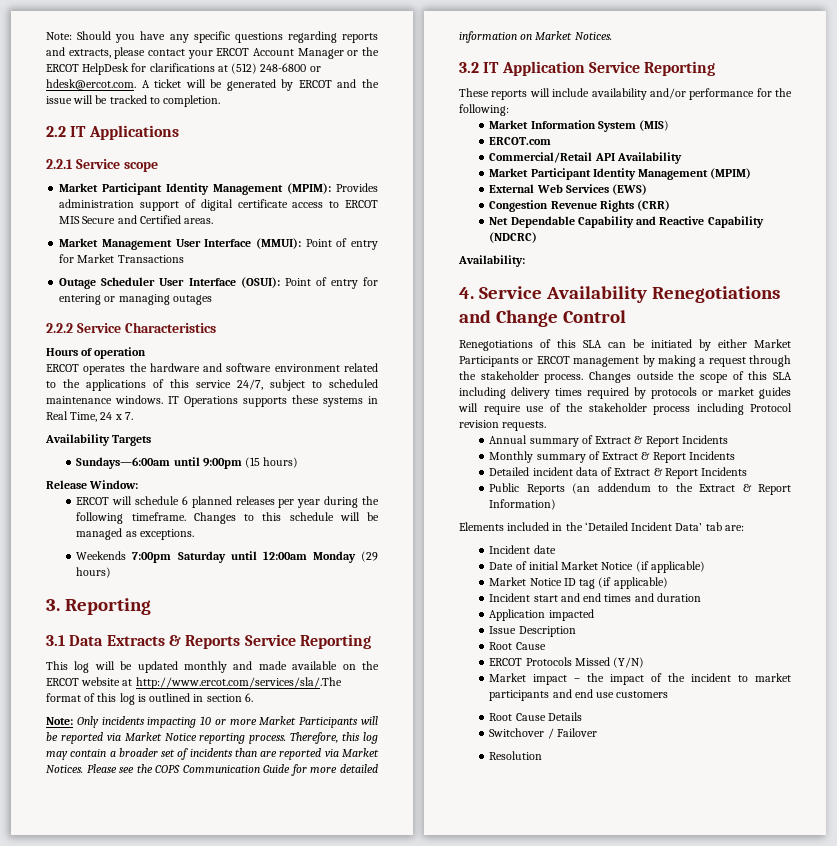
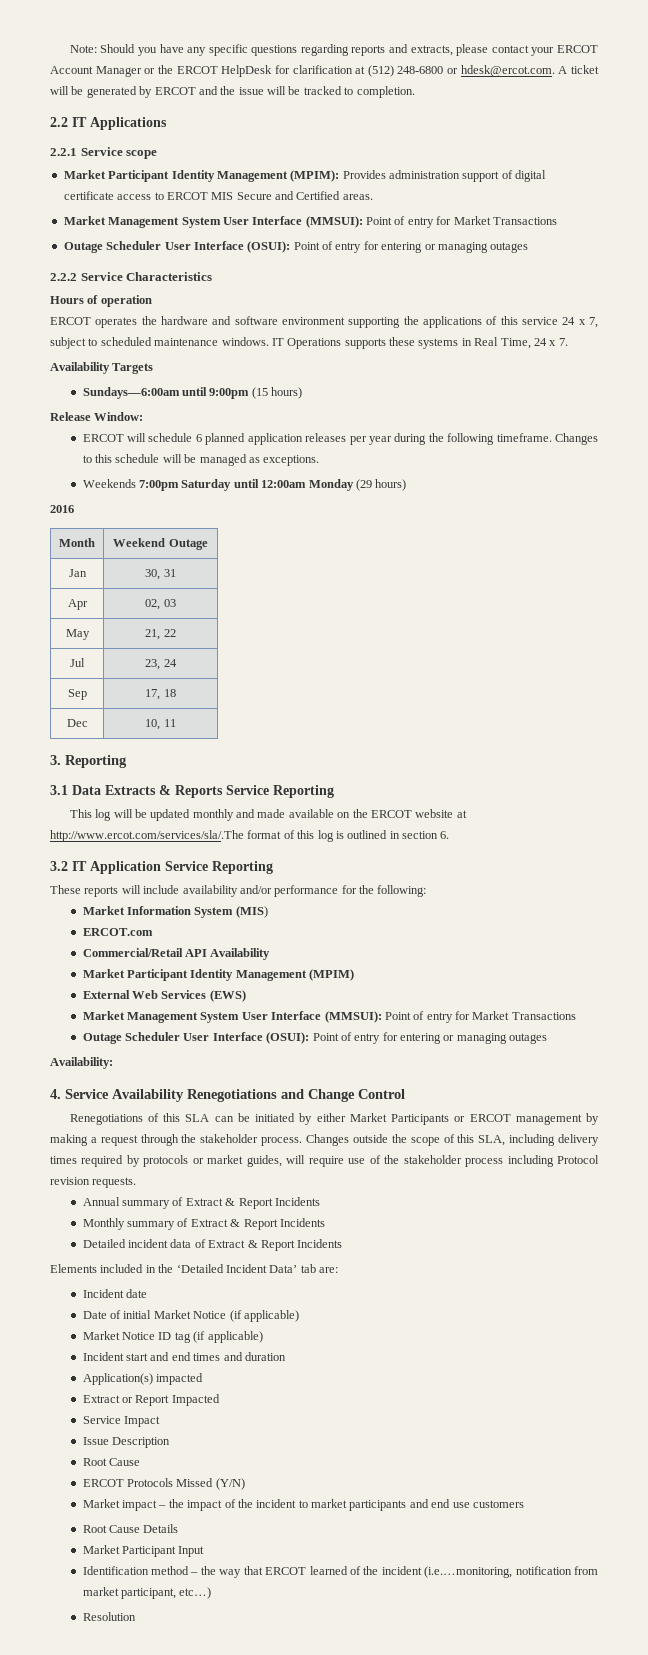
[149,63,215,72] clarifications -> [292,65,353,74] clarification
[175,238,301,249] User Interface (MMUI): -> [181,216,363,228] System User Interface (MMSUI):
[343,363,378,372] [46,381,56,388] related to -> [348,317,401,328] supporting
[237,379,263,390] 24/7, -> [562,317,598,328] 24 x 7,
(232, 502) none -> [247,433,303,445] application
(112, 572) none -> [50,505,74,513] [59,538,95,547] [113,538,208,550] [68,569,87,577] [145,569,176,580] [67,599,88,610] [145,599,176,610] [65,629,90,640] [145,629,176,640] [70,658,85,667] [145,659,177,670] [67,689,87,700] [145,689,176,700] [66,719,88,727] [145,719,176,730] // 2016 // Month | Weekend Outage // Jan | 30, 31 // Apr | 02, 03 // May | 21, 22 // Jul | 23, 24 // Sep | 17, 18 // Dec | 10, 11
[46,716,378,728] [46,732,378,744] [46,748,379,760] [46,764,378,776] [459,31,612,43] // Note: Only incidents impacting 10 or more Market Participants will be reported via Market Notice reporting process. Therefore, this log may contain a broader set of incidents than are reported via Market Notices. Please see the COPS Communication Guide for more detailed information on Market Notices. -> (450, 835) none
[489,200,671,212] [489,216,764,228] [489,232,538,243] Congestion Revenue Rights (CRR) // Net Dependable Capability and Reactive Capability (NDCRC) -> [82,1011,576,1023] [82,1032,548,1044] Market Management System User Interface (MMSUI): Point of entry for Market Transactions // Outage Scheduler User Interface (OSUI): Point of entry for entering or managing outages
[773,372,792,380] SLA -> [478,1135,506,1146] SLA,
[759,387,791,399] guides -> [246,1155,282,1167] guides,
[489,483,791,495] [489,499,557,510] // Public Reports (an addendum to the Extract & Report Information) -> (343, 1243) none
[489,609,546,621] Application -> [82,1373,153,1385] Application(s)
(594, 615) none -> [82,1394,220,1406] [82,1416,161,1427] // Extract or Report Impacted // Service Impact
[489,728,597,739] Switchover / Failover -> [82,1545,205,1557] [82,1566,598,1578] [82,1587,212,1599] Market Participant Input // Identification method – the way that ERCOT learned of the incident (i.e.…monitoring, notification from market participant, etc…)

